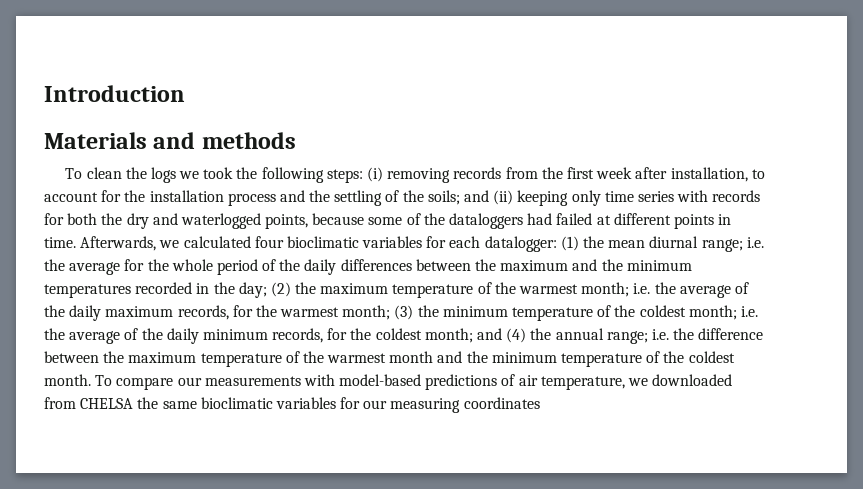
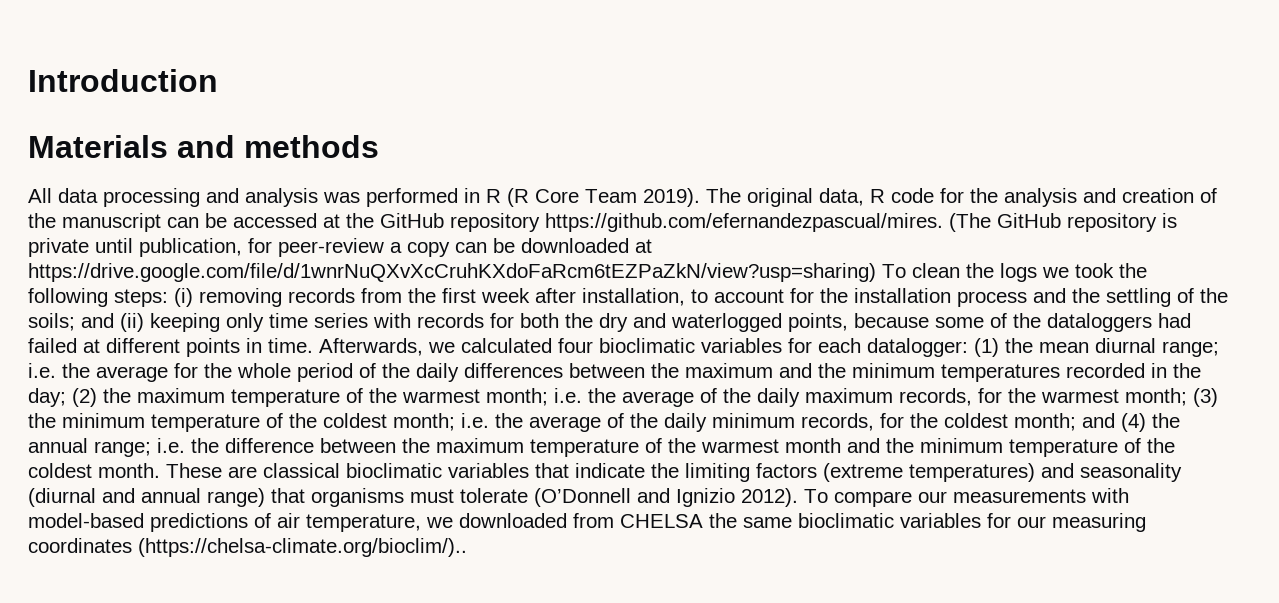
(296, 140) none -> [28,188,1217,207] [28,213,1177,232] [28,238,652,257] [28,263,876,282] All data processing and analysis was performed in R (R Core Team 2019). The original data, R code for the analysis and creation of the manuscript can be accessed at the GitHub repository https://github.com/efernandezpascual/mires. (The GitHub repository is private until publication, for peer-review a copy can be downloaded at https://drive.google.com/file/d/1wnrNuQXvXcCruhKXdoFaRcm6tEZPaZkN/view?usp=sharing)
(91, 380) none -> [166,463,1182,482] [28,488,798,507] These are classical bioclimatic variables that indicate the limiting factors (extreme temperatures) and seasonality (diurnal and annual range) that organisms must tolerate (O’Donnell and Ignizio 2012).
(540, 403) none -> [138,538,467,557] (https://chelsa-climate.org/bioclim/)..

